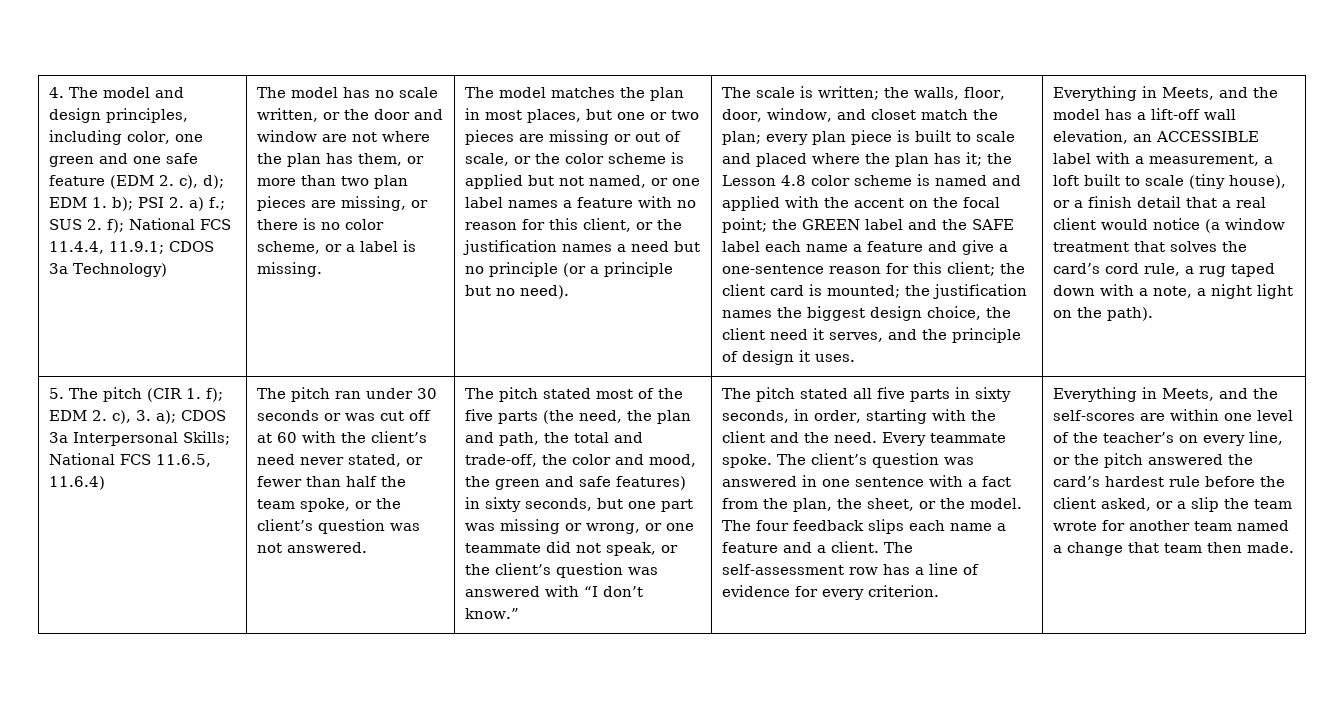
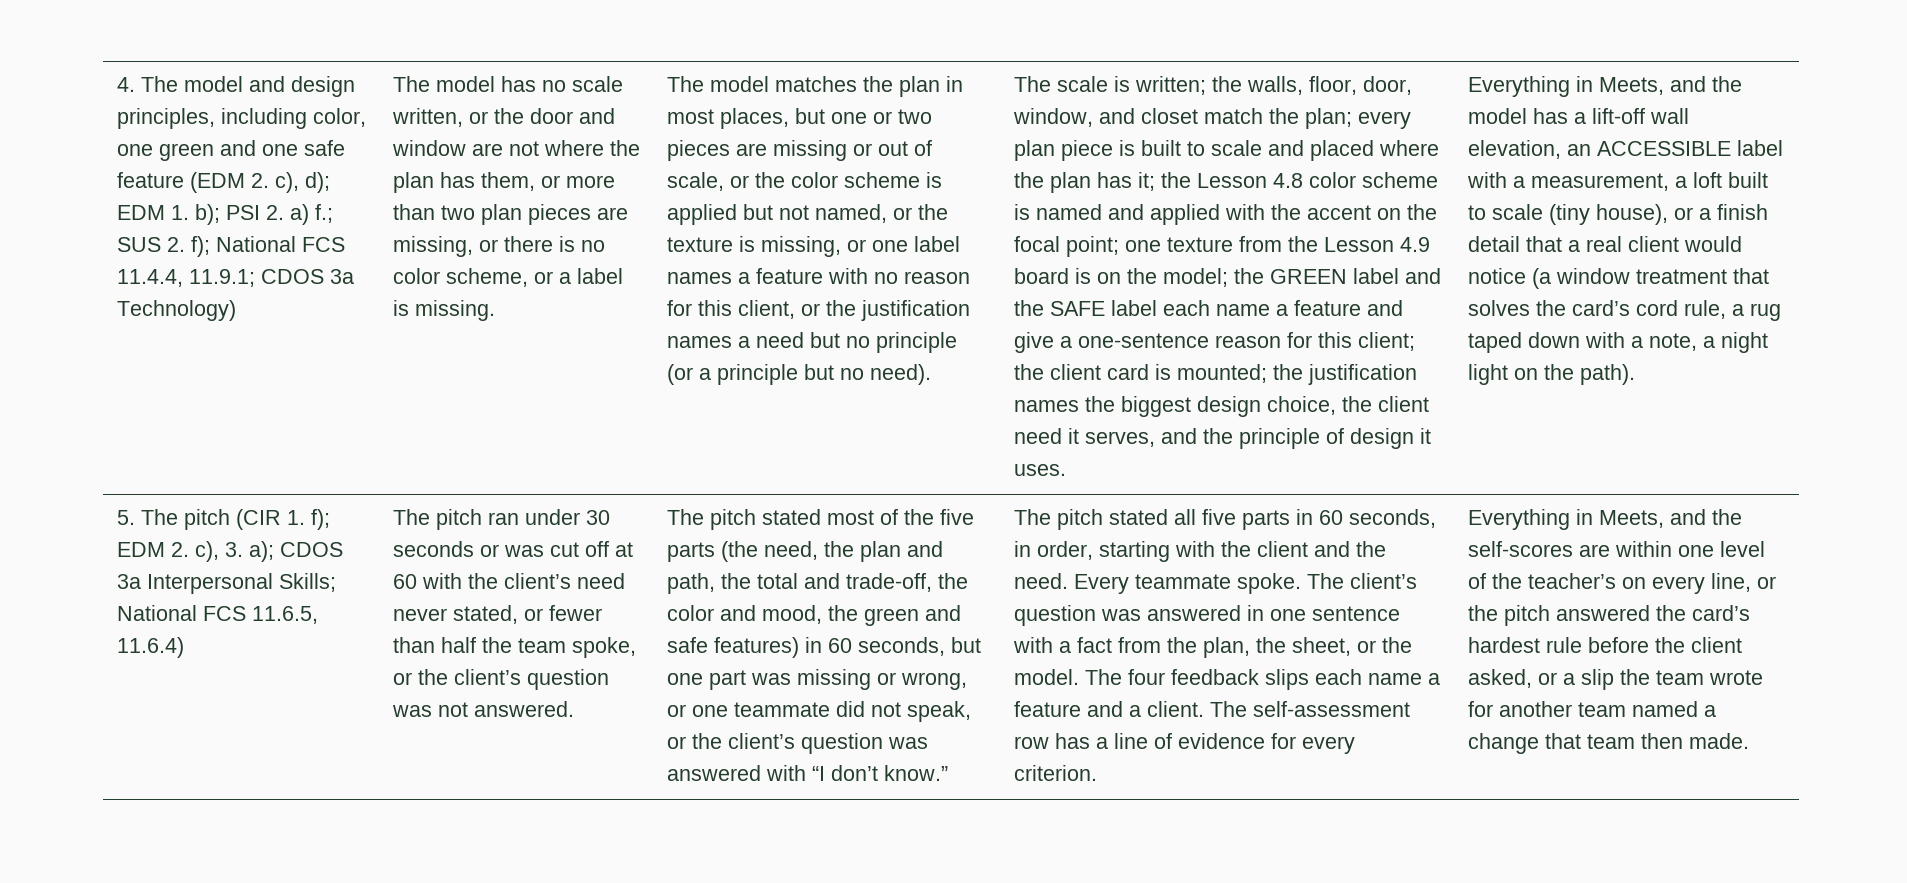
(669, 182) none -> [917,204,948,220] [666,236,866,257] the texture is missing, or
(768, 225) none -> [1124,236,1430,252] [1013,268,1228,287] one texture from the Lesson 4.9 board is on the model;
[485,497,522,512] sixty -> [827,638,852,653] 60
[975,387,1012,402] sixty -> [1318,510,1343,525] 60

